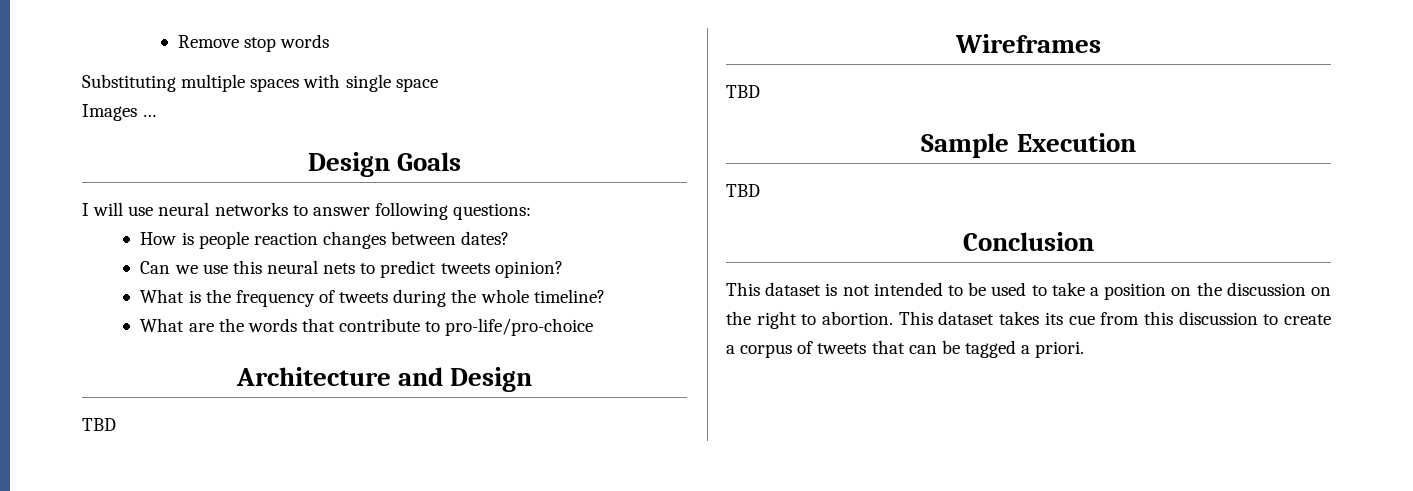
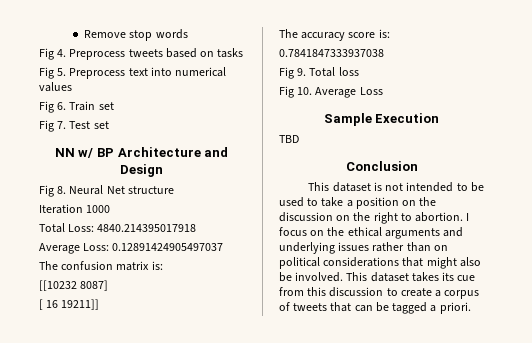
[82,74,438,92] [82,104,157,121] [307,152,462,177] [82,202,532,220] [140,231,510,249] [140,260,563,278] [140,289,605,307] [140,318,594,336] [235,367,533,392] [82,418,116,431] [955,34,1101,53] [726,85,760,98] Substituting multiple spaces with single space // Images … // Design Goals // I will use neural networks to answer following questions: // How is people reaction changes between dates? // Can we use this neural nets to predict tweets opinion? // What is the frequency of tweets during the whole timeline? // What are the words that contribute to pro-life/pro-choice // Architecture and Design // TBD // Wireframes // TBD -> [39,48,244,60] [39,67,227,79] [39,82,72,92] [39,101,114,113] [39,120,109,132] [54,147,229,158] [120,164,163,177] [39,185,174,197] [39,204,111,214] [39,223,197,233] [39,243,224,254] [39,261,163,271] [39,280,109,291] [39,299,100,310] [279,29,390,41] [279,49,384,57] [279,67,359,79] [279,86,383,98] Fig 4. Preprocess tweets based on tasks // Fig 5. Preprocess text into numerical values // Fig 6. Train set // Fig 7. Test set // NN w/ BP Architecture and Design // Fig 8. Neural Net structure // Iteration 1000 // Total Loss: 4840.214395017918 // Average Loss: 0.12891424905497037 // The confusion matrix is: // [[10232 8087] // [ 16 19211]] // The accuracy score is: // 0.7841847333937038 // Fig 9. Total loss // Fig 10. Average Loss
(894, 318) none -> [466,213,470,221] [279,227,464,239] [279,242,448,254] [279,257,481,269] [279,272,344,282] I focus on the ethical arguments and underlying issues rather than on political considerations that might also be involved.

